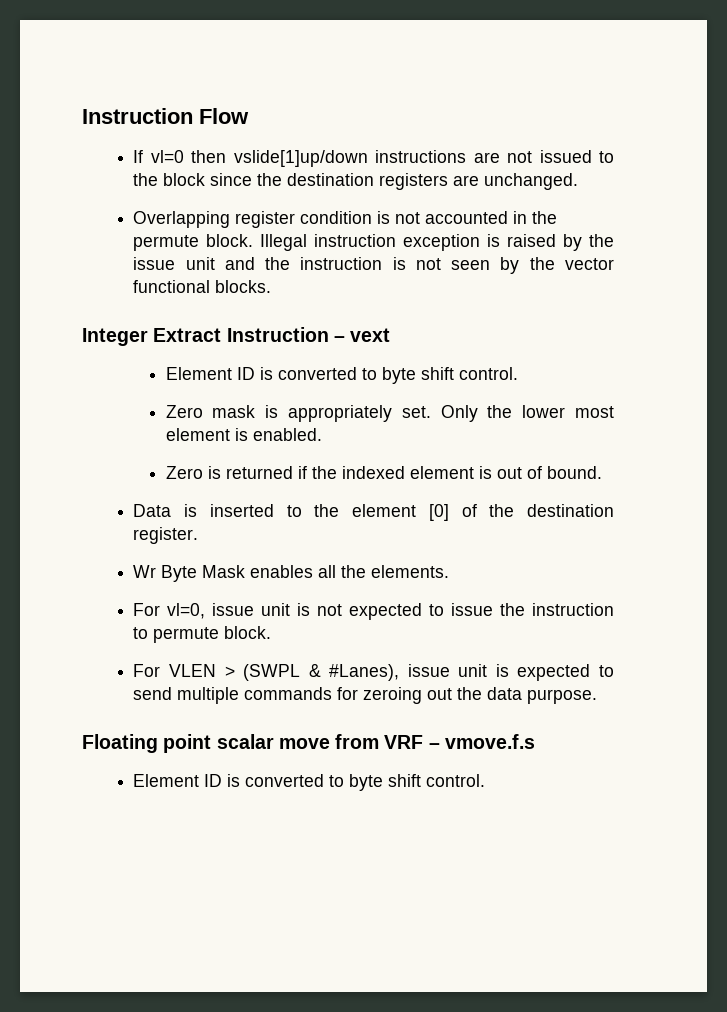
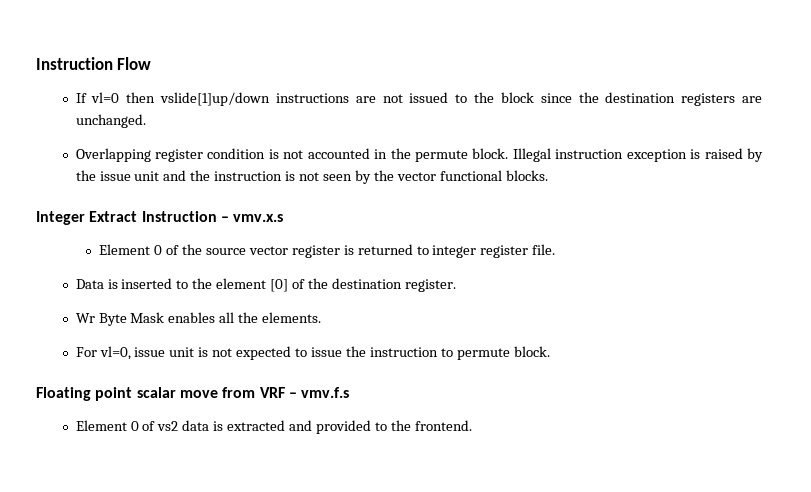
[350,328,391,342] [165,367,518,384] [165,405,614,422] [165,428,322,441] [165,466,602,479] vext // Element ID is converted to byte shift control. // Zero mask is appropriately set. Only the lower most element is enabled. // Zero is returned if the indexed element is out of bound. -> [233,214,284,222] [99,244,556,258] vmv.x.s // Element 0 of the source vector register is returned to integer register file.
[133,664,614,681] [133,687,598,704] // For VLEN > (SWPL & #Lanes), issue unit is expected to send multiple commands for zeroing out the data purpose. -> (550, 351) none
[444,734,535,749] [133,774,486,791] vmove.f.s // Element ID is converted to byte shift control. -> [301,387,350,398] [75,420,472,434] vmv.f.s // Element 0 of vs2 data is extracted and provided to the frontend.

